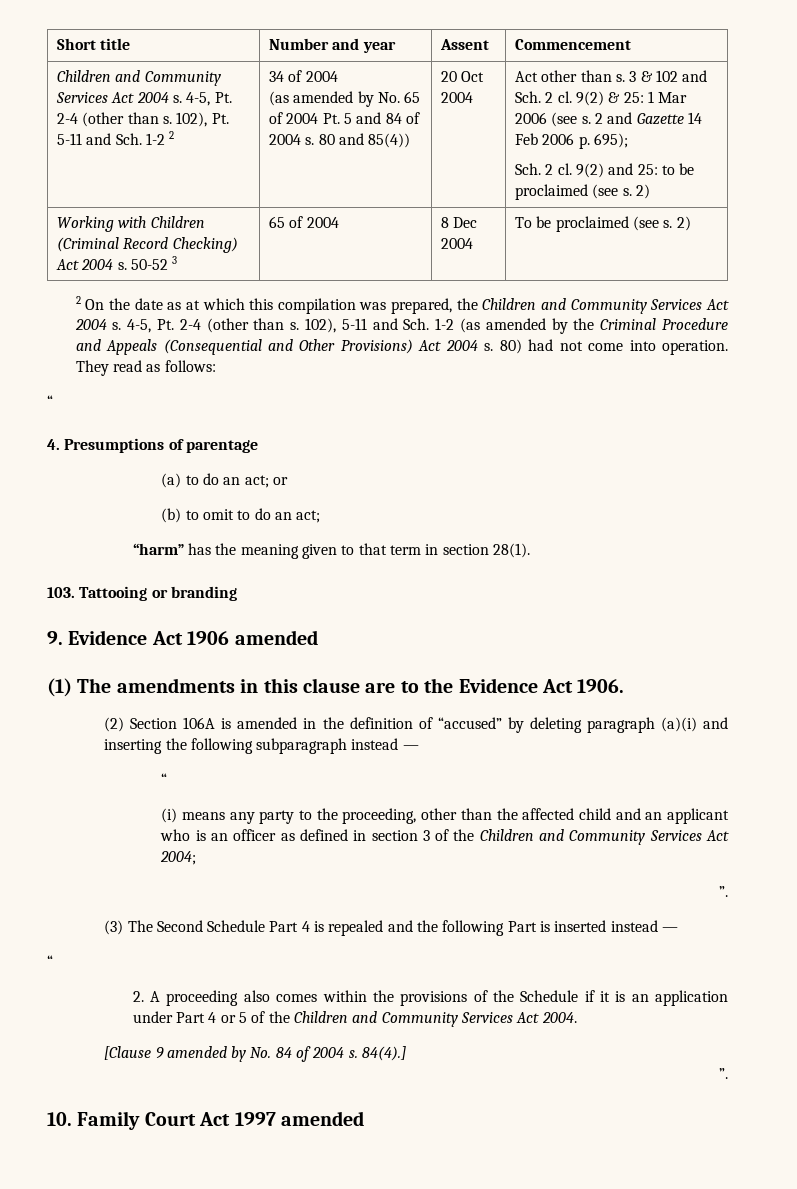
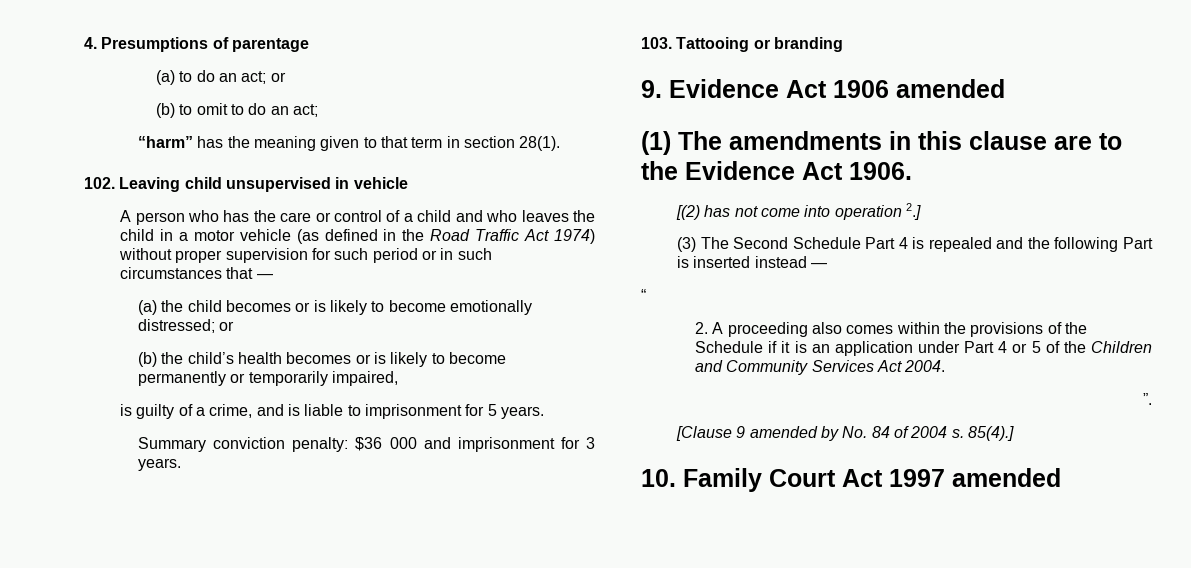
[57,38,131,50] [269,38,396,53] [440,39,490,50] [515,39,632,50] [57,70,221,86] [56,92,232,106] [57,112,229,127] [57,131,175,145] [269,70,338,82] [269,91,421,107] [269,112,421,124] [269,133,411,148] [441,71,485,82] [441,92,474,103] [515,70,708,82] [515,91,688,106] [515,112,703,127] [515,133,629,149] [515,163,695,178] [515,184,651,200] [57,216,205,232] [57,237,238,253] [56,256,178,270] [269,216,339,228] [441,217,478,228] [441,238,474,249] [515,216,691,232] [75,296,730,314] [74,318,728,334] [75,339,729,355] [75,360,216,376] [47,395,53,407] Short title | Number and year | Assent | Commencement // Children and Community Services Act 2004 s. 4-5, Pt. 2-4 (other than s. 102), Pt. 5-11 and Sch. 1-2 2 | 34 of 2004 // (as amended by No. 65 of 2004 Pt. 5 and 84 of 2004 s. 80 and 85(4)) | 20 Oct 2004 | Act other than s. 3 & 102 and Sch. 2 cl. 9(2) & 25: 1 Mar 2006 (see s. 2 and Gazette 14 Feb 2006 p. 695); // Sch. 2 cl. 9(2) and 25: to be proclaimed (see s. 2) // Working with Children (Criminal Record Checking) Act 2004 s. 50-52 3 | 65 of 2004 | 8 Dec 2004 | To be proclaimed (see s. 2) // 2 On the date as at which this compilation was prepared, the Children and Community Services Act 2004 s. 4-5, Pt. 2-4 (other than s. 102), 5-11 and Sch. 1-2 (as amended by the Criminal Procedure and Appeals (Consequential and Other Provisions) Act 2004 s. 80) had not come into operation. They read as follows: // “ // -> (84, 43) none
(530, 550) none -> [84,177,408,192] [120,210,595,225] [120,229,595,244] [119,248,492,263] [120,267,273,279] [138,300,533,315] [138,319,235,333] [138,352,507,367] [138,371,399,386] [120,404,544,419] [138,437,596,452] [138,458,182,471] // 102. Leaving child unsupervised in vehicle // A person who has the care or control of a child and who leaves the child in a motor vehicle (as defined in the Road Traffic Act 1974) without proper supervision for such period or in such circumstances that — // (a) the child becomes or is likely to become emotionally distressed; or // (b) the child’s health becomes or is likely to become permanently or temporarily impaired, // is guilty of a crime, and is liable to imprisonment for 5 years. // Summary conviction penalty: $36 000 and imprisonment for 3 years.
[104,717,728,733] [104,738,419,754] [161,773,168,785] [161,808,729,824] [160,829,729,845] [160,851,197,865] [719,886,728,897] (2) Section 106A is amended in the definition of “accused” by deleting paragraph (a)(i) and inserting the following subparagraph instead — // “ // (i) means any party to the proceeding, other than the affected child and an applicant who is an officer as defined in section 3 of the Children and Community Services Act 2004; // ”. -> [676,203,922,220] [(2) has not come into operation 2.]
(577, 1017) none -> [1143,393,1152,405] // ”.
[362,1046,407,1061] [719,1068,728,1079] 84(4).] // ”. -> [967,426,1014,441] 85(4).]

